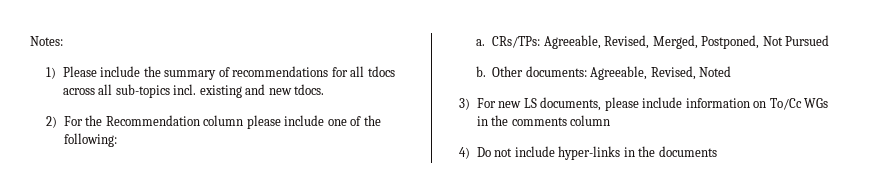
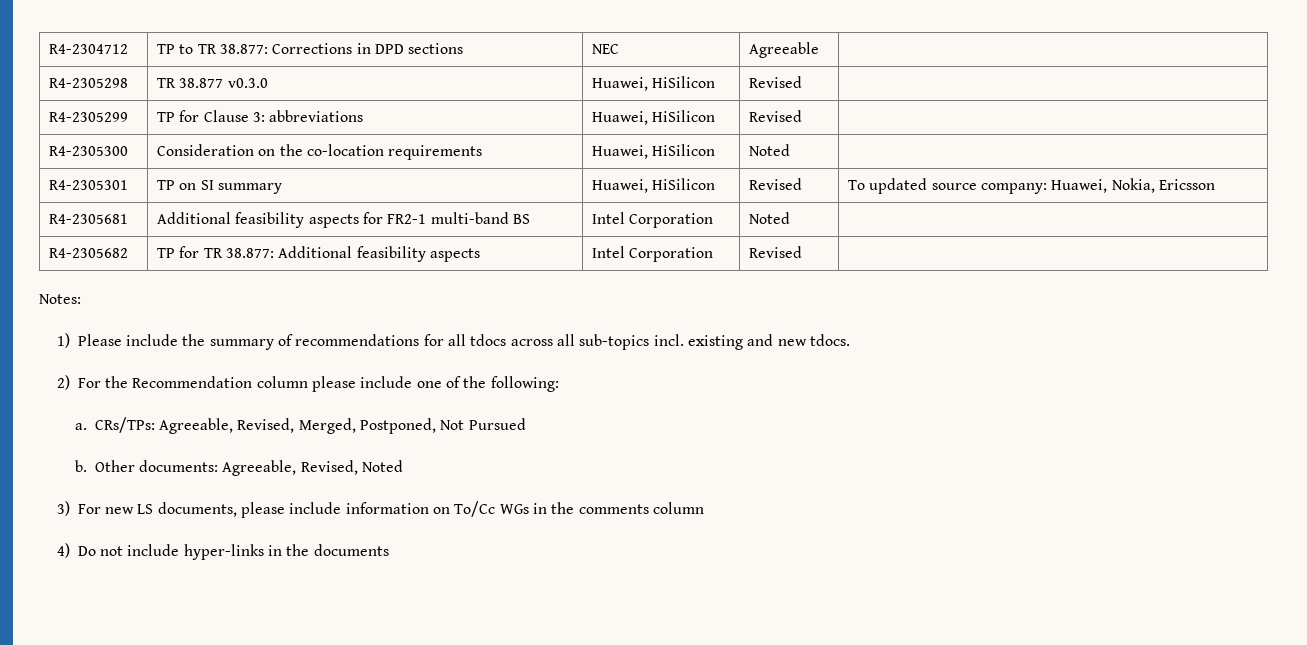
(30, 41) none -> [49,44,129,54] [157,43,464,54] [592,44,620,54] [749,42,820,58] [49,78,129,88] [157,78,268,88] [592,76,716,91] [749,76,803,88] [49,112,129,122] [157,110,364,122] [592,110,716,125] [749,110,803,122] [49,146,129,156] [157,144,483,160] [592,144,716,159] [749,144,791,156] [49,180,129,190] [157,180,283,194] [592,178,716,193] [749,178,803,190] [848,178,1215,194] [49,214,129,224] [157,212,530,228] [592,212,714,228] [749,212,791,224] [49,248,129,258] [157,246,480,262] [592,246,714,262] [749,246,803,258] R4-2304712 | TP to TR 38.877: Corrections in DPD sections | NEC | Agreeable | // R4-2305298 | TR 38.877 v0.3.0 | Huawei, HiSilicon | Revised | // R4-2305299 | TP for Clause 3: abbreviations | Huawei, HiSilicon | Revised | // R4-2305300 | Consideration on the co-location requirements | Huawei, HiSilicon | Noted | // R4-2305301 | TP on SI summary | Huawei, HiSilicon | Revised | To updated source company: Huawei, Nokia, Ericsson // R4-2305681 | Additional feasibility aspects for FR2-1 multi-band BS | Intel Corporation | Noted | // R4-2305682 | TP for TR 38.877: Additional feasibility aspects | Intel Corporation | Revised | //

